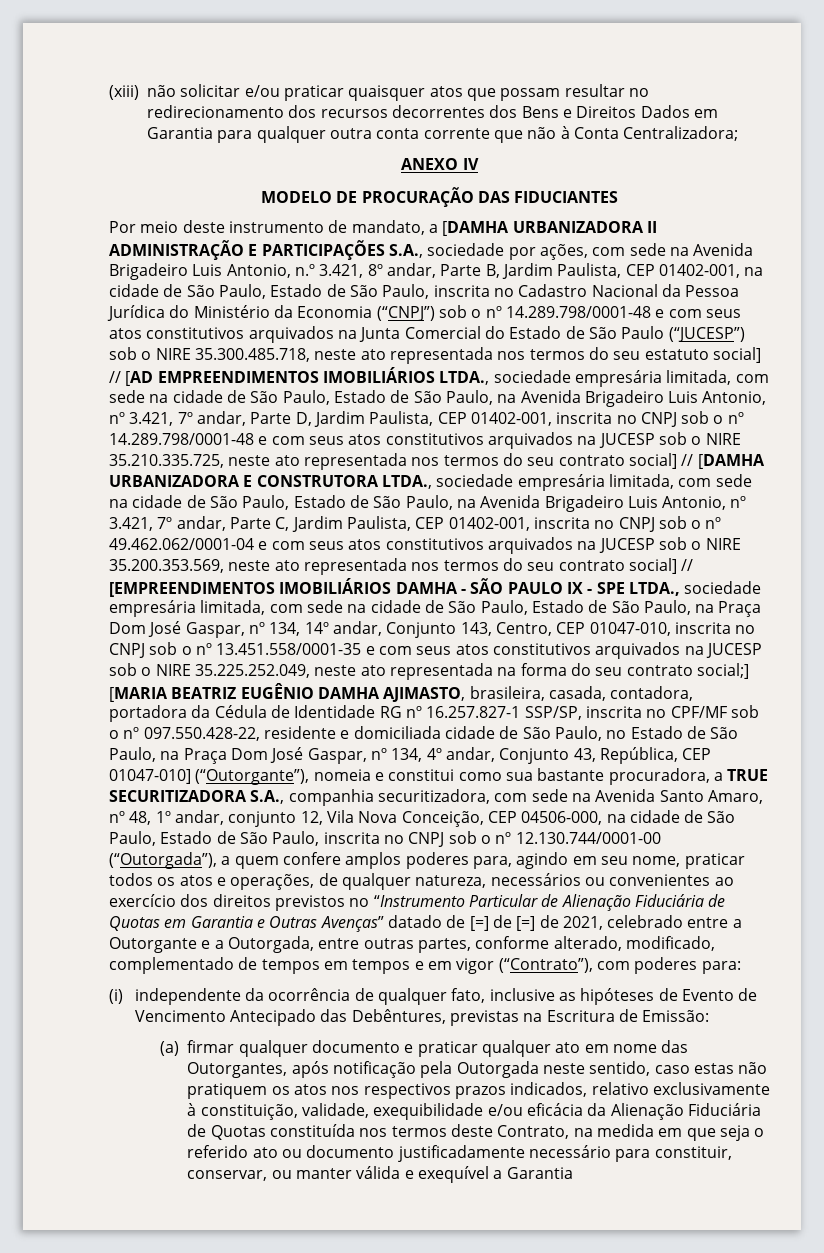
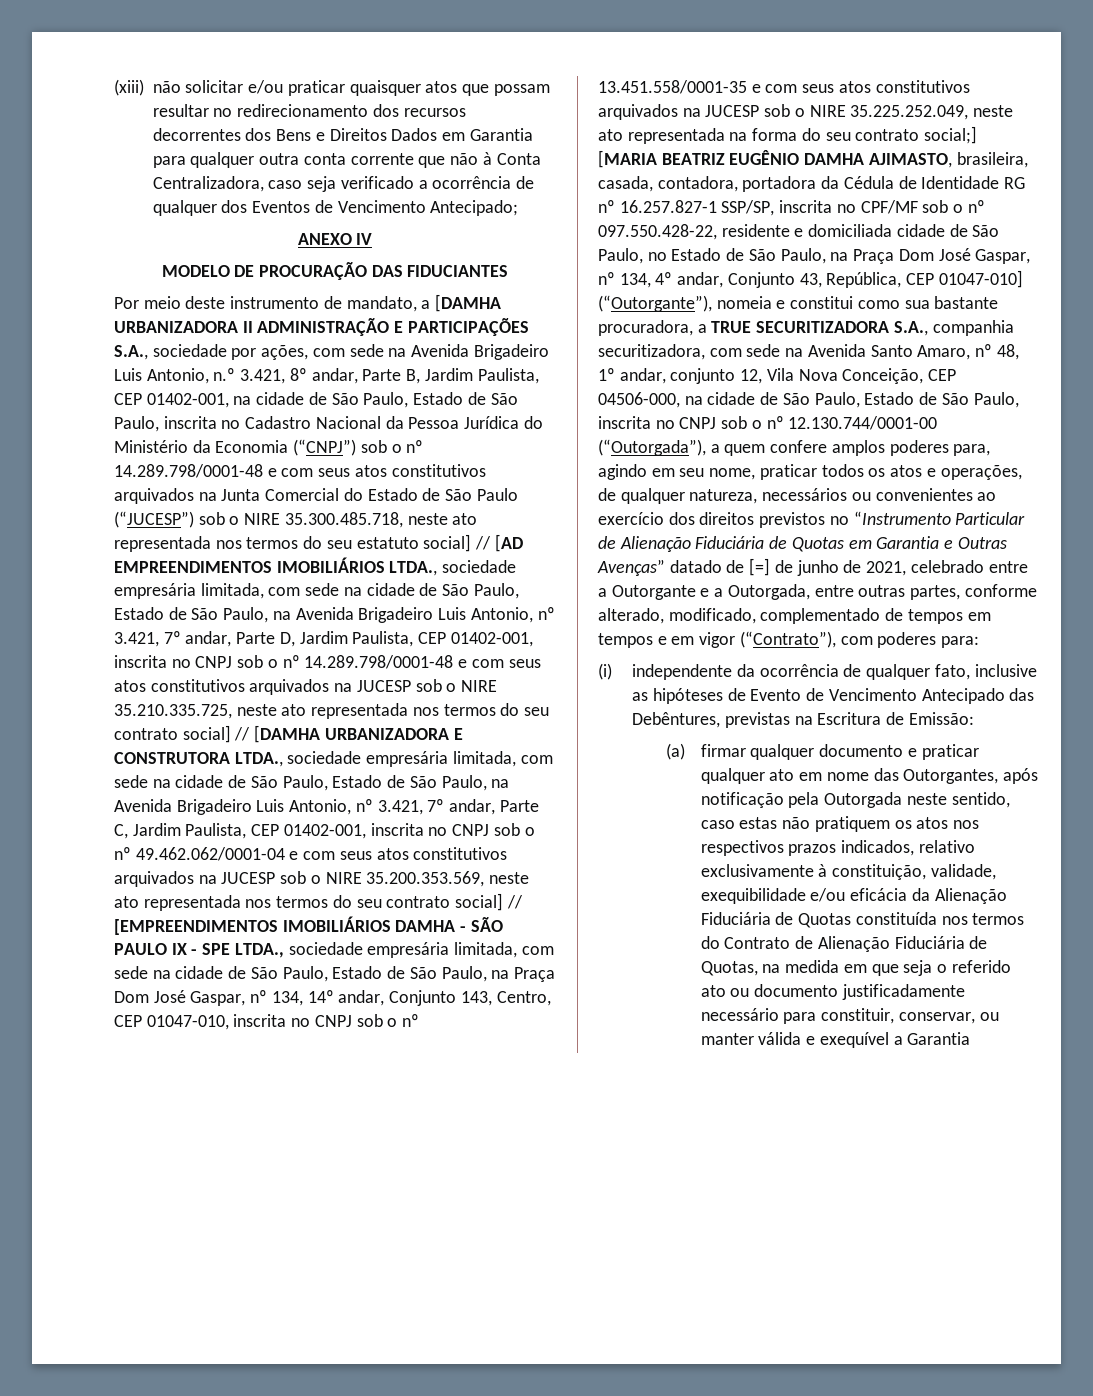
[623,126,739,141] Centralizadora; -> [152,176,535,192] [152,200,519,216] Centralizadora, caso seja verificado a ocorrência de qualquer dos Eventos de Vencimento Antecipado;
[516,916,536,931] [=] -> [796,560,839,576] junho
[450,1124,570,1139] deste Contrato, -> [700,936,988,952] [700,961,758,976] do Contrato de Alienação Fiduciária de Quotas,

